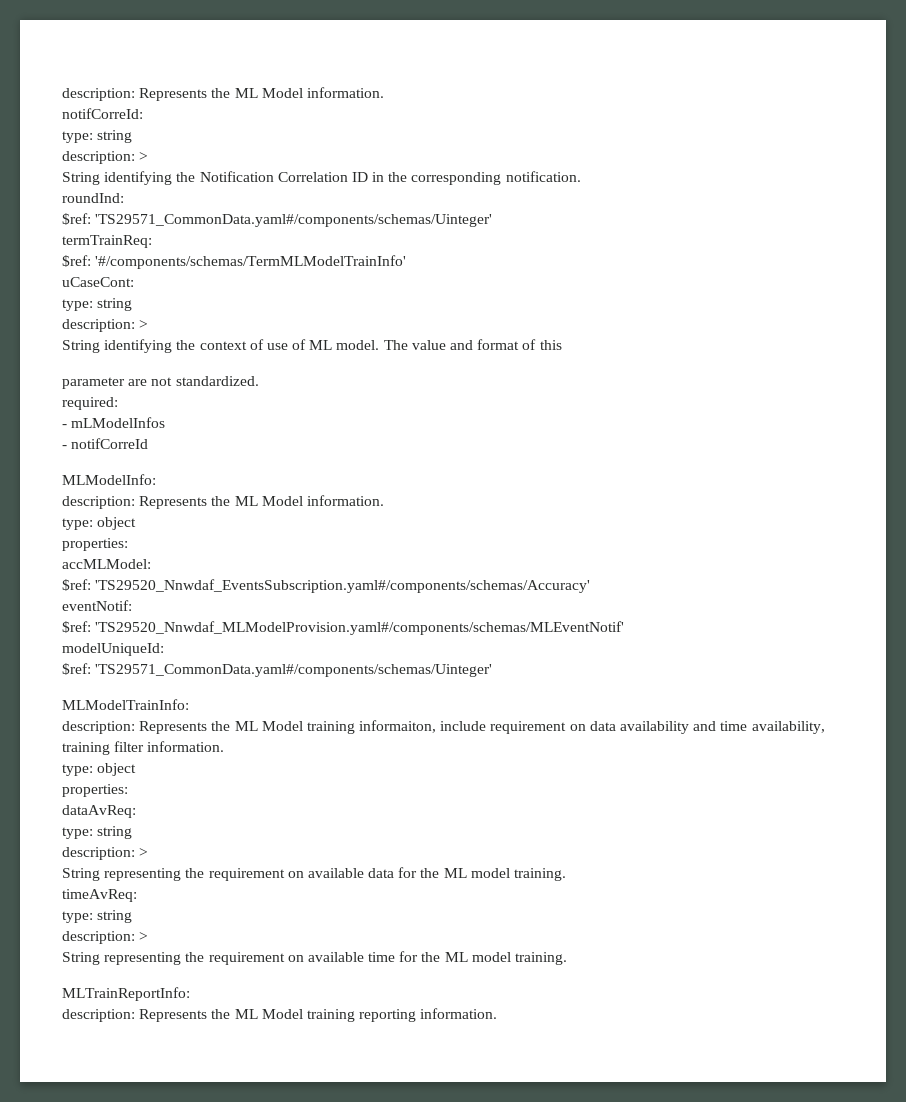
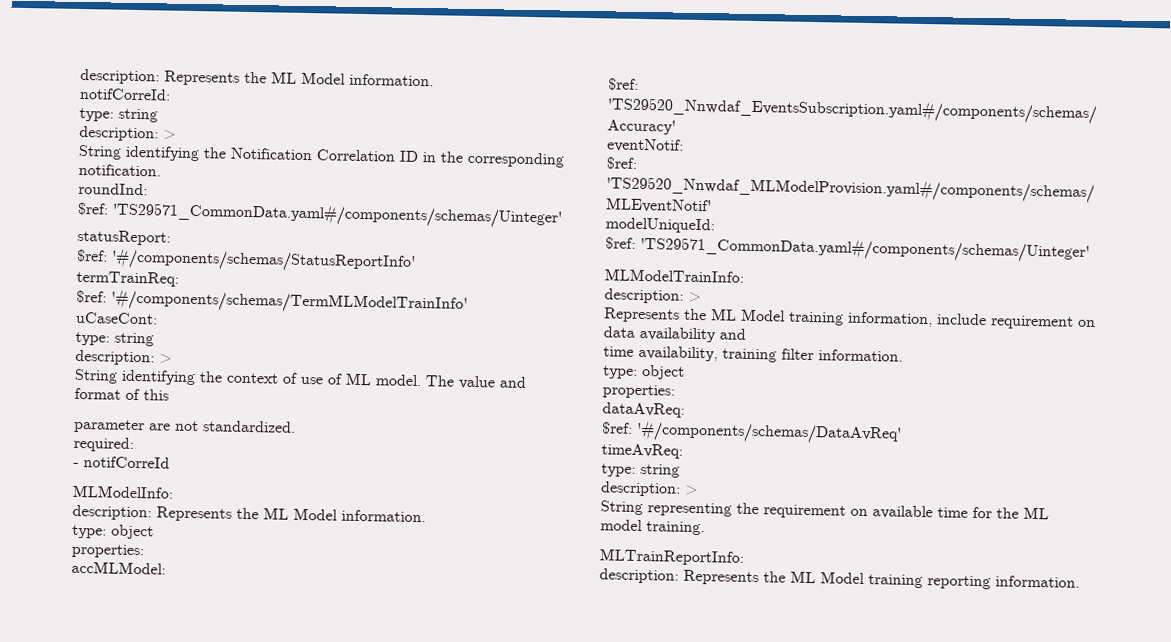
(493, 220) none -> [77,229,171,246] [76,247,416,273] // statusReport: // $ref: '#/components/schemas/StatusReportInfo'
[62,417,166,428] // - mLModelInfos -> (134, 444) none
[139,720,437,734] Represents the ML Model training informaiton, -> [688,291,701,303] [603,307,933,328] > // Represents the ML Model training information,
(717, 726) none -> (746, 334) //
[62,826,133,839] [62,847,149,860] [62,867,567,881] type: string // description: > // String representing the requirement on available data for the ML model training. -> [601,419,902,445] $ref: '#/components/schemas/DataAvReq'

